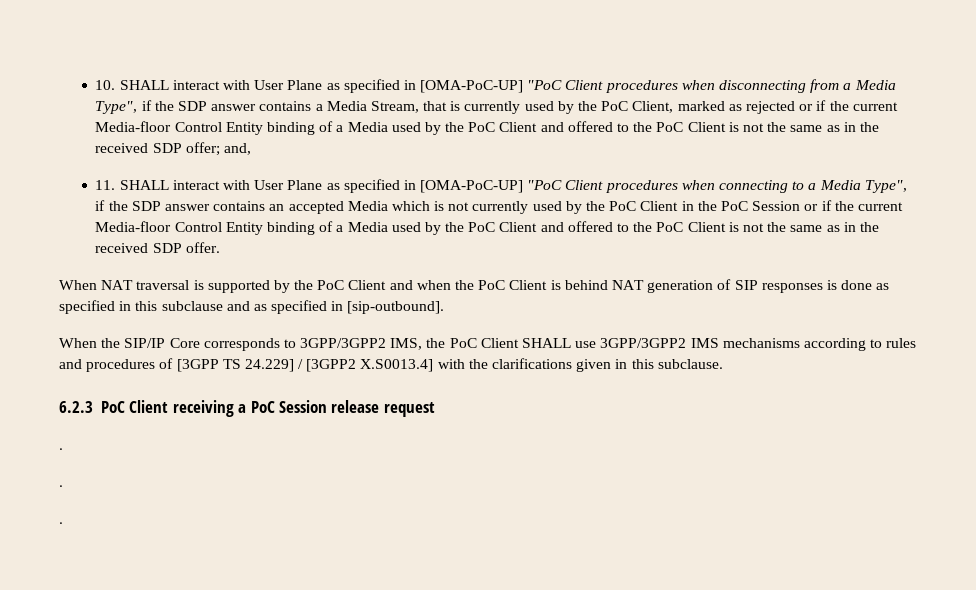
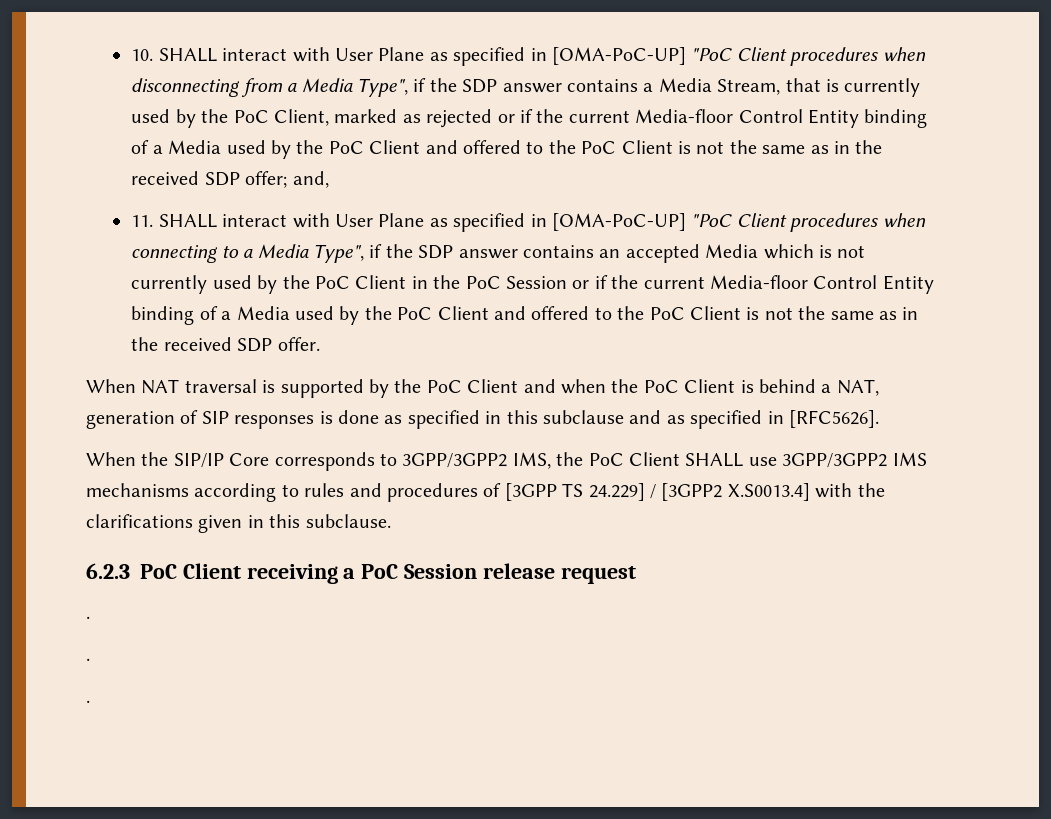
[611,280,644,290] NAT -> [821,379,879,396] a NAT,
[347,301,445,314] [sip-outbound]. -> [788,410,879,428] [RFC5626].

